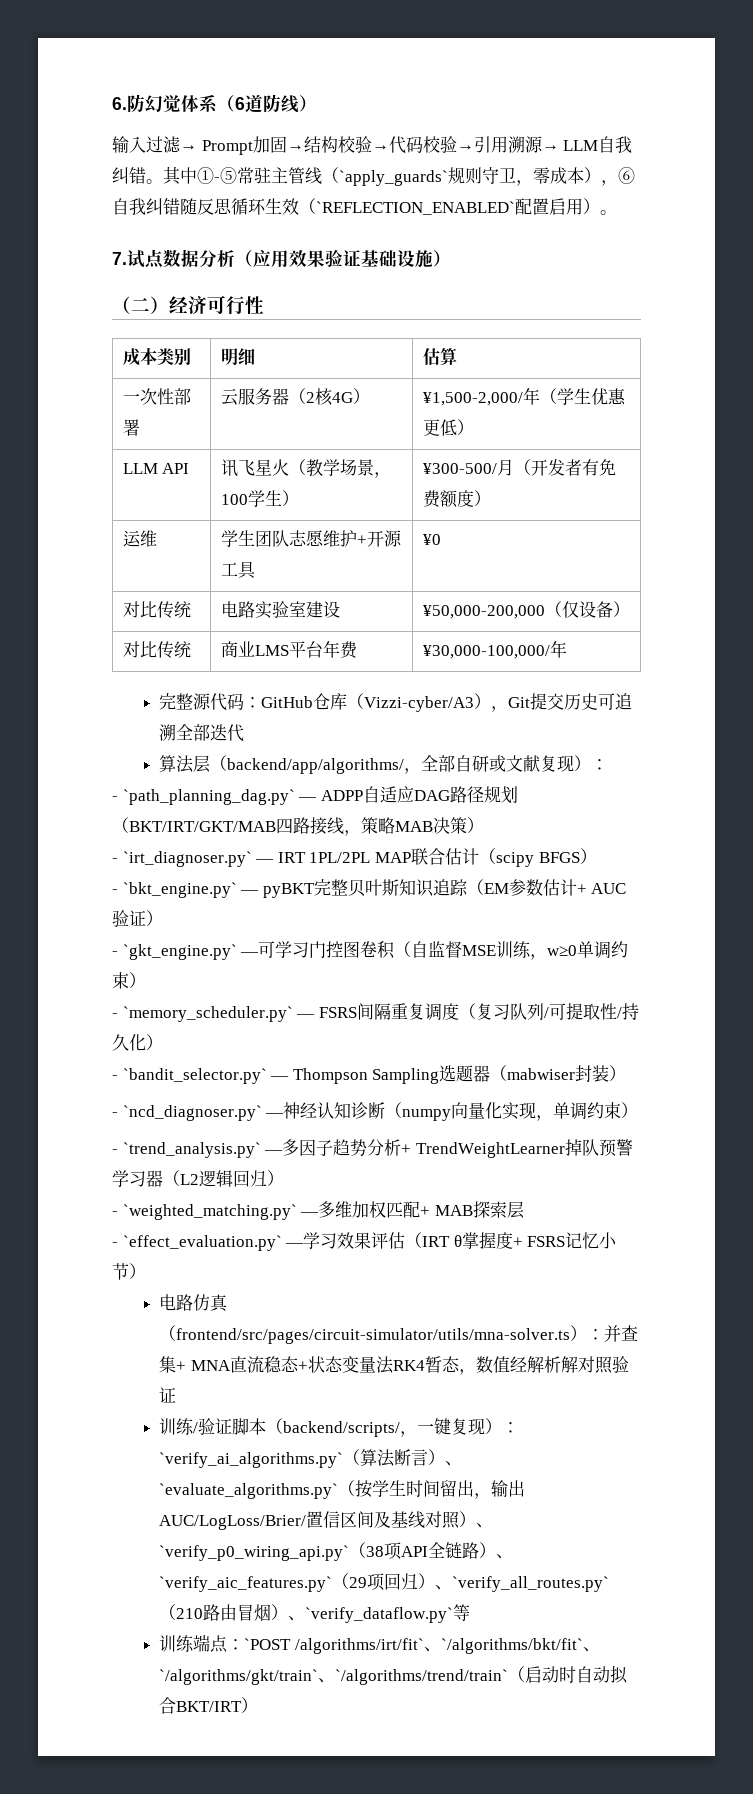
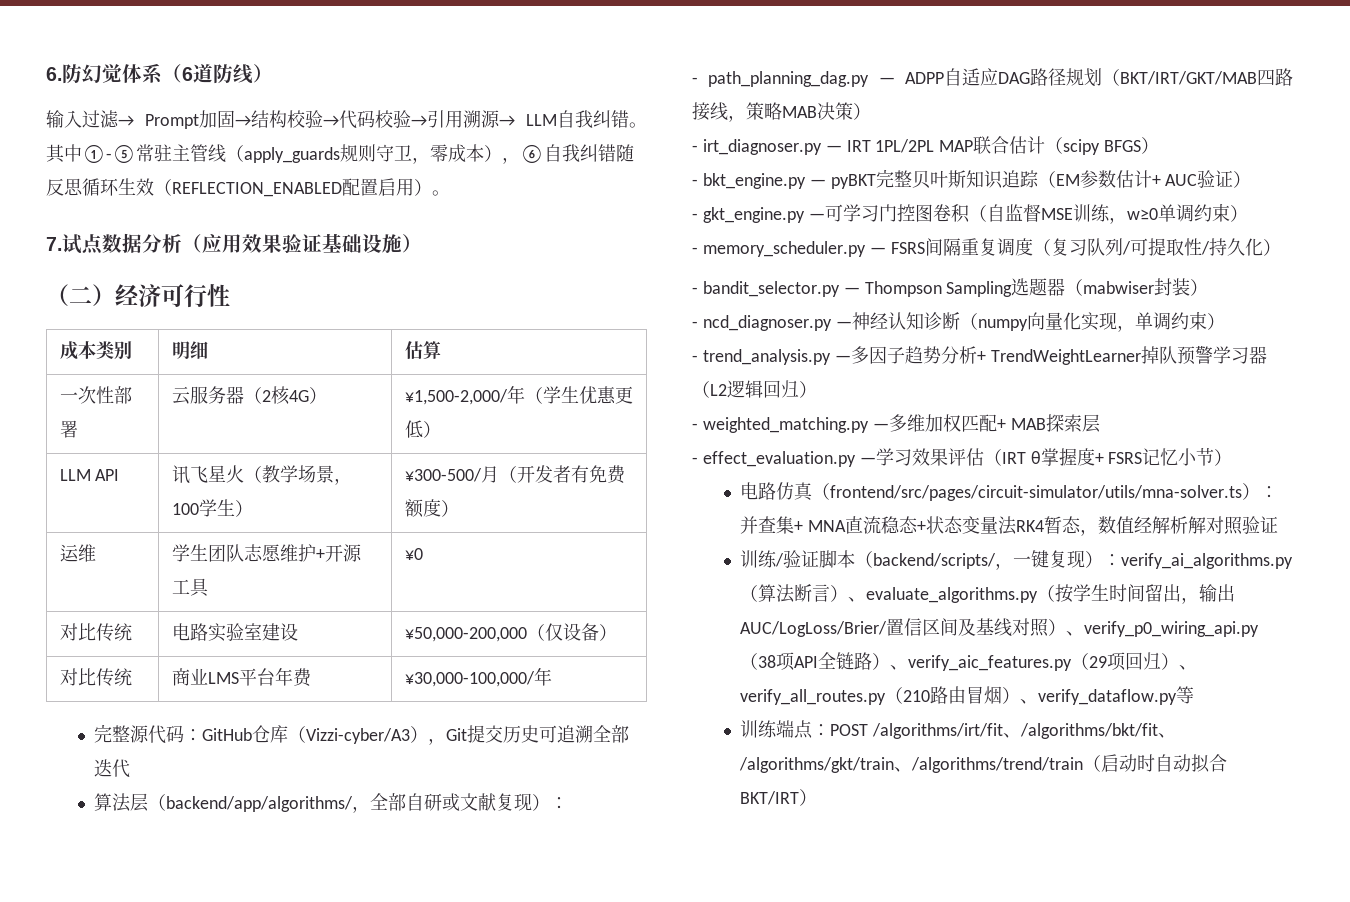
[339,170,448,186] `apply_guards` -> [244,147,340,163] apply_guards
[316,201,515,215] `REFLECTION_ENABLED` -> [172,182,342,197] REFLECTION_ENABLED
[122,789,295,805] `path_planning_dag.py` -> [708,71,870,87] path_planning_dag.py
[122,851,252,867] `irt_diagnoser.py` -> [702,139,822,155] irt_diagnoser.py
[122,882,237,898] `bkt_engine.py` -> [702,173,806,189] bkt_engine.py
[122,944,237,960] `gkt_engine.py` -> [702,207,805,223] gkt_engine.py
[122,1006,293,1022] `memory_scheduler.py` -> [702,241,866,257] memory_scheduler.py
[122,1068,267,1084] `bandit_selector.py` -> [702,281,840,297] bandit_selector.py
[122,1105,262,1121] `ncd_diagnoser.py` -> [702,315,832,331] ncd_diagnoser.py
[122,1142,261,1158] `trend_analysis.py` -> [702,349,831,365] trend_analysis.py
[122,1204,297,1220] `weighted_matching.py` -> [702,417,869,433] weighted_matching.py
[122,1235,282,1251] `effect_evaluation.py` -> [702,451,856,467] effect_evaluation.py
[159,1452,344,1468] `verify_ai_algorithms.py` -> [1121,553,1294,569] verify_ai_algorithms.py
[159,1483,339,1499] `evaluate_algorithms.py` -> [866,587,1039,603] evaluate_algorithms.py
[159,1545,350,1561] `verify_p0_wiring_api.py` -> [1084,621,1260,637] verify_p0_wiring_api.py
[159,1576,333,1592] `verify_aic_features.py` -> [908,655,1073,671] verify_aic_features.py
[452,1576,610,1592] `verify_all_routes.py` -> [740,689,887,705] verify_all_routes.py
[305,1607,454,1623] `verify_dataflow.py` -> [1038,689,1178,705] verify_dataflow.py
[244,1638,600,1654] [159,1669,509,1685] `POST /algorithms/irt/fit`、`/algorithms/bkt/fit`、`/algorithms/gkt/train`、`/algorithms/trend/train` -> [830,723,1176,739] [739,757,1084,773] POST /algorithms/irt/fit、/algorithms/bkt/fit、/algorithms/gkt/train、/algorithms/trend/train

